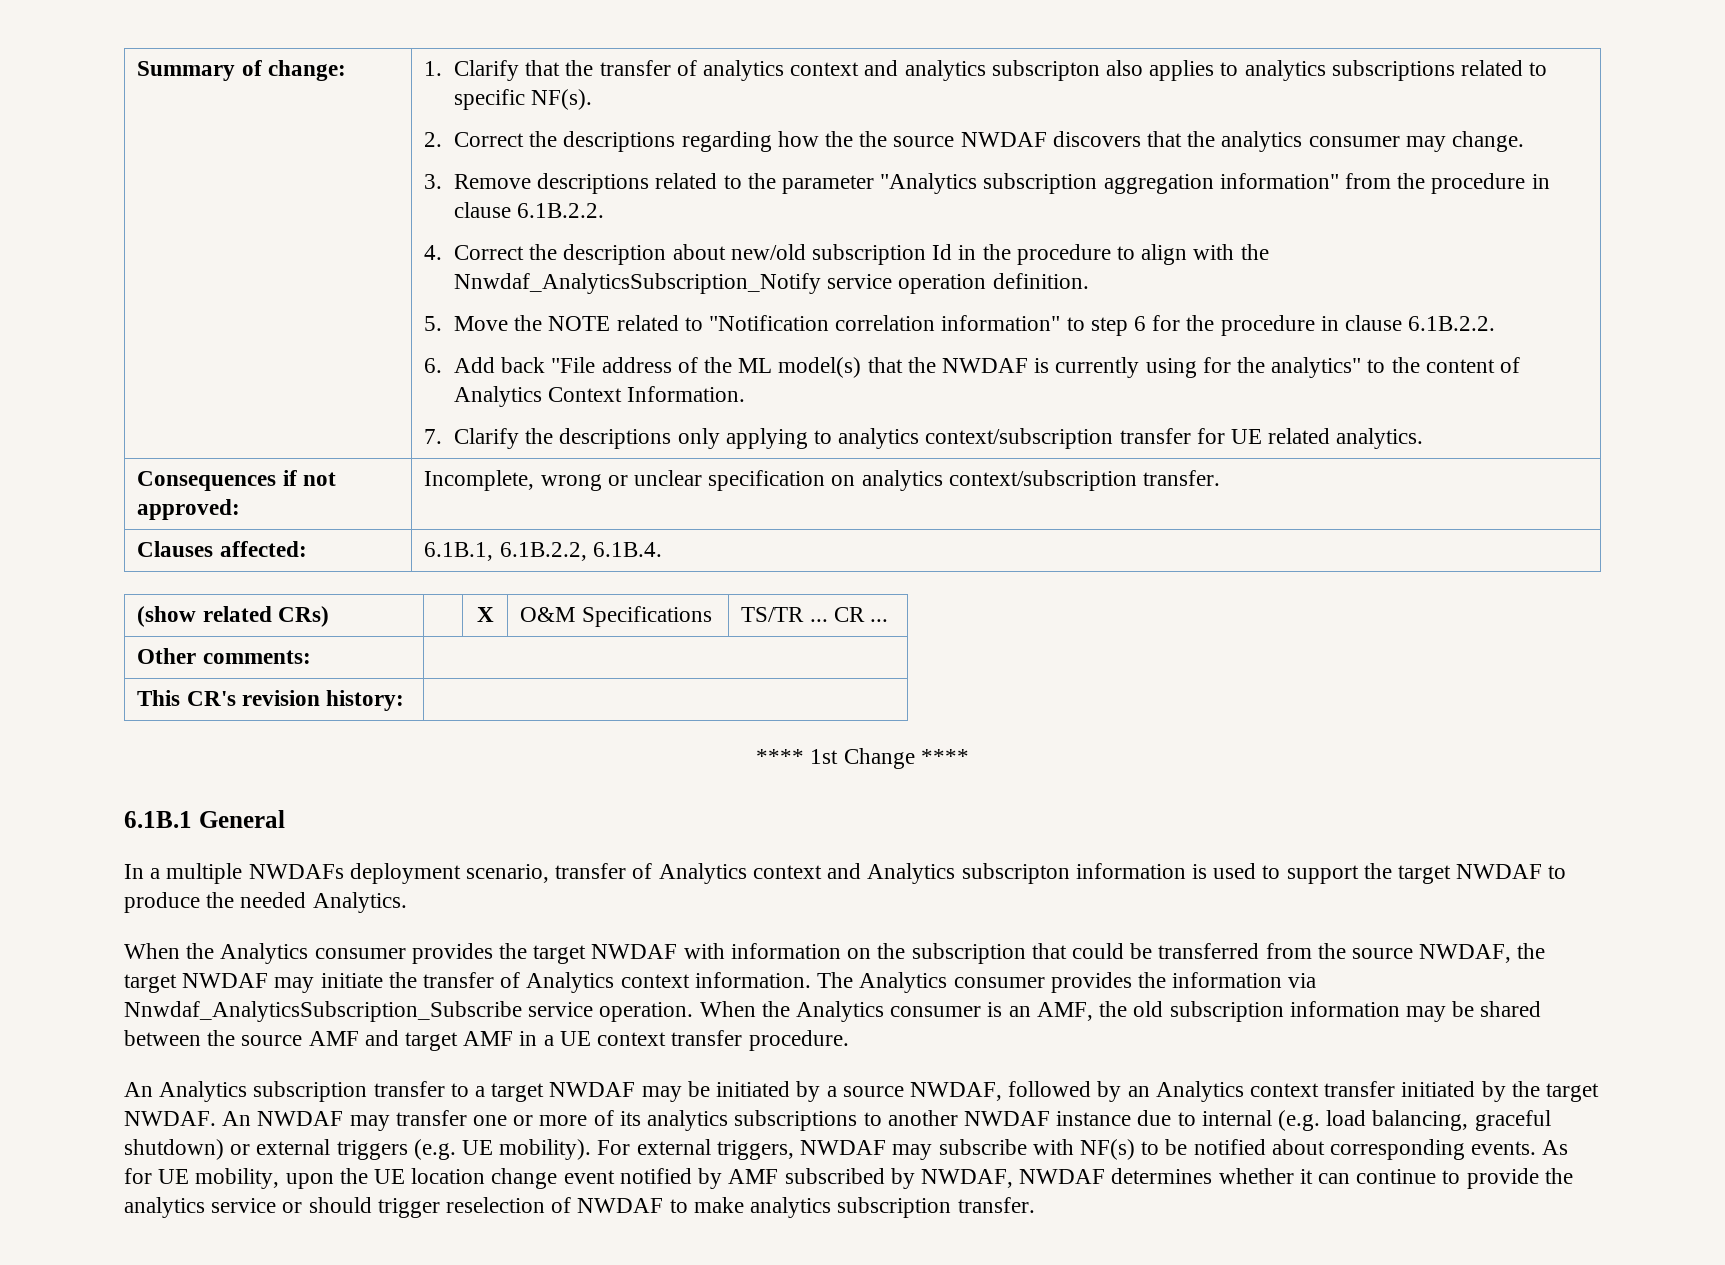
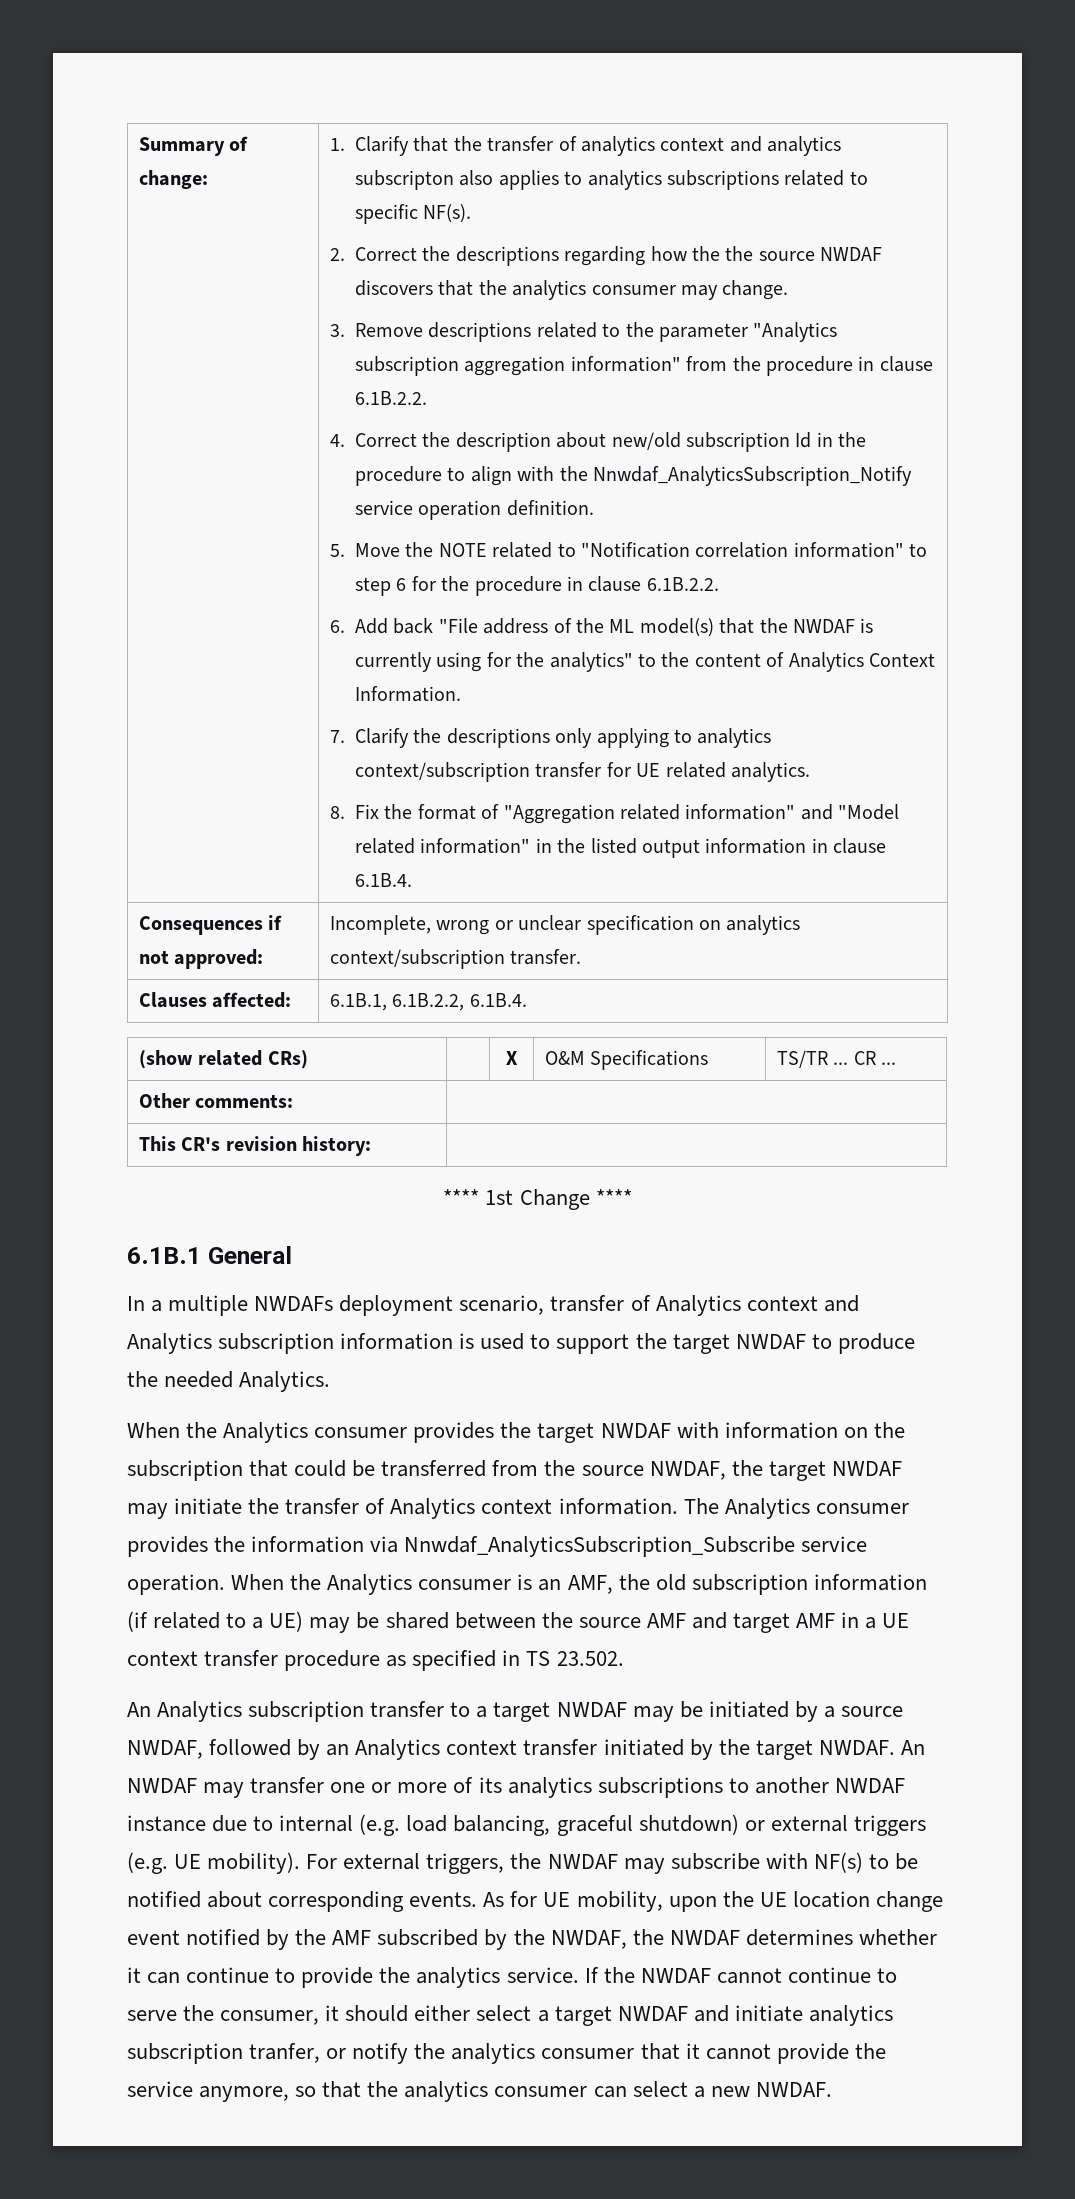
(1424, 438) none -> [330,804,900,824] [355,838,887,858] [355,873,413,887] // 8. Fix the format of "Aggregation related information" and "Model related information" in the listed output information in clause 6.1B.4.
[961,863,1070,884] subscripton -> [218,1333,335,1354] subscription
(1400, 1009) none -> [127,1611,304,1632] (if related to a UE)
[748,1030,849,1051] procedure. -> [284,1650,624,1671] procedure as specified in TS 23.502.
(794, 1150) none -> [510,1853,542,1869] the
(723, 1178) none -> [295,1929,327,1945] the
[920,1169,1013,1188] NWDAF, -> [513,1929,664,1949] the NWDAF, the
[211,1197,1035,1218] service or should trigger reselection of NWDAF to make analytics subscription transfer. -> [506,1967,897,1984] [127,2005,893,2026] [127,2043,886,2064] [127,2081,832,2102] service. If the NWDAF cannot continue to serve the consumer, it should either select a target NWDAF and initiate analytics subscription tranfer, or notify the analytics consumer that it cannot provide the service anymore, so that the analytics consumer can select a new NWDAF.

